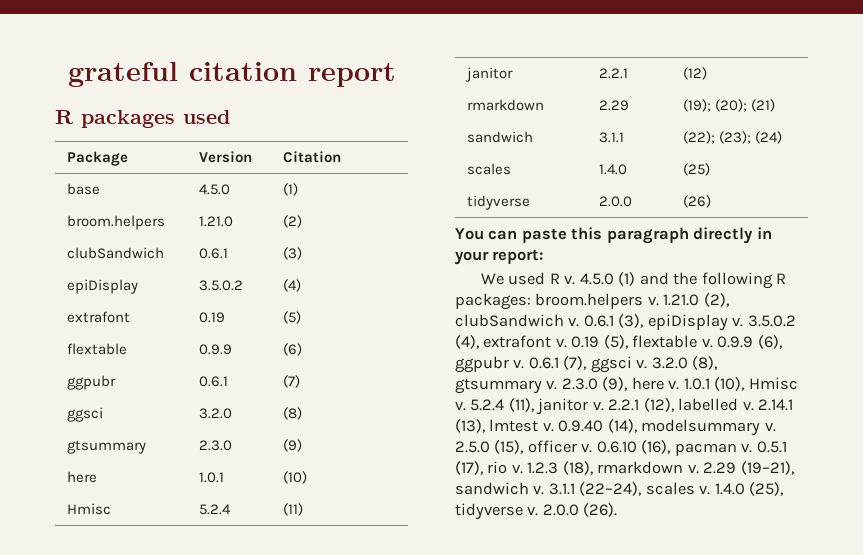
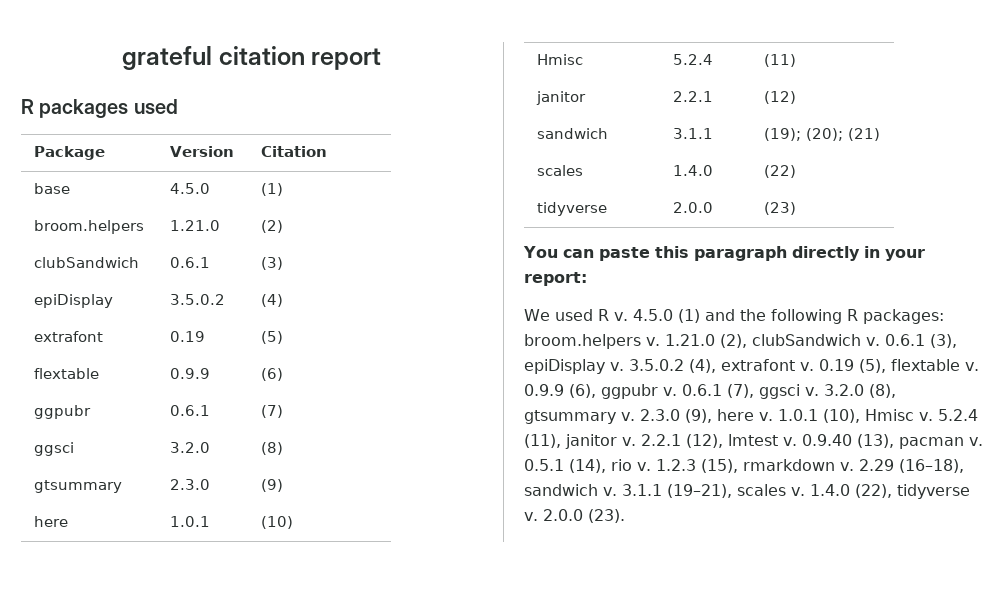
[467,99,545,111] [599,100,630,111] rmarkdown | 2.29 -> [536,128,608,139] [672,128,713,139] sandwich | 3.1.1
[467,131,534,143] [599,132,625,143] [683,131,783,144] // sandwich | 3.1.1 | (22); (23); (24) -> (880, 134) none
[683,163,711,176] (25) -> [763,165,796,178] (22)
[683,195,712,208] (26) -> [763,202,796,215] (23)
[678,398,794,411] [455,419,776,436] [455,440,671,454] labelled v. 2.14.1 (13), lmtest v. 0.9.40 (14), modelsummary v. 2.5.0 (15), officer v. 0.6.10 (16), -> [727,434,894,448] lmtest v. 0.9.40 (13),
[455,461,483,475] (17), -> [569,459,606,473] (14),
[562,461,593,475] (18), -> [700,459,738,473] (15),
[740,461,794,475] (19–21), -> [898,459,964,473] (16–18),
[579,482,642,496] (22–24), -> [666,484,732,498] (19–21),
[749,482,784,496] (25), -> [854,484,892,498] (22),
[583,503,618,517] (26). -> [587,509,625,523] (23).

